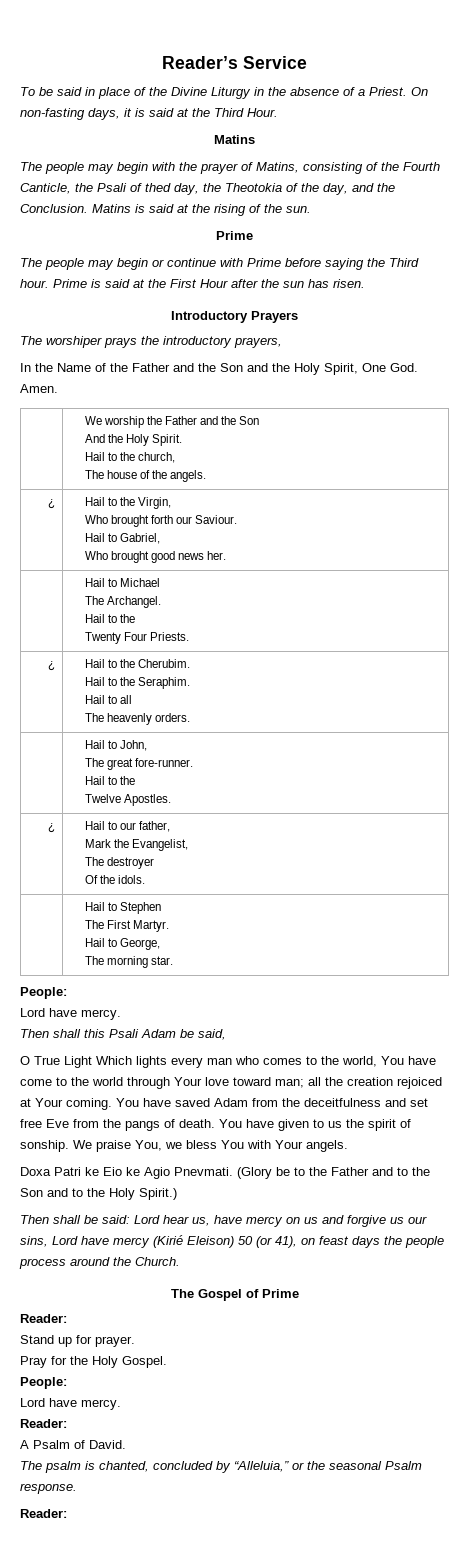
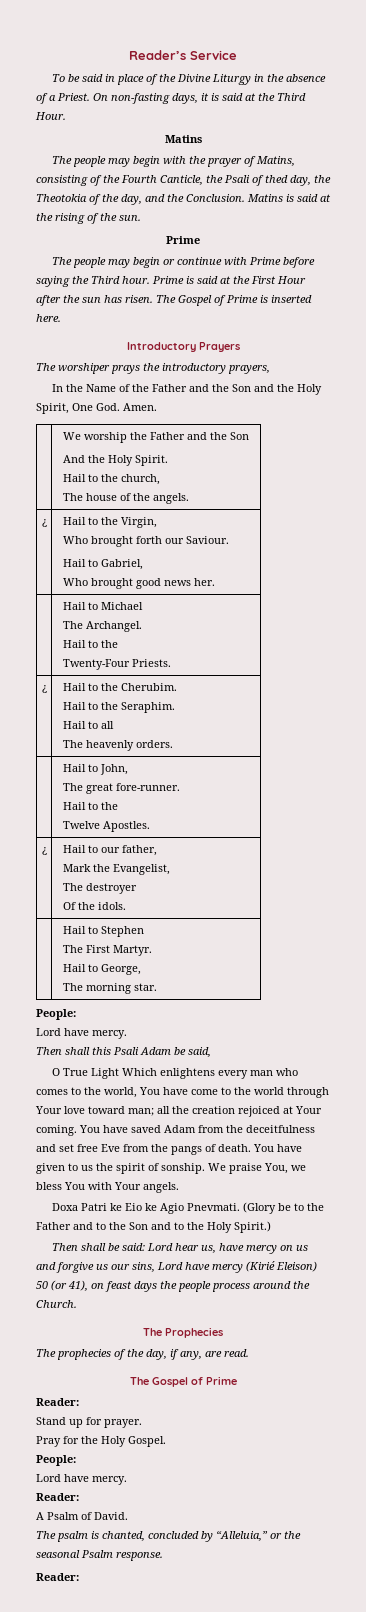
(365, 283) none -> [156,295,312,306] [36,314,61,322] The Gospel of Prime is inserted here.
[84,632,147,644] Twenty Four -> [63,659,131,670] Twenty-Four
[136,1056,167,1068] lights -> [160,1068,216,1079] enlightens
(180, 1261) none -> [143,1327,223,1338] [36,1349,249,1360] // The Prophecies // The prophecies of the day, if any, are read.

